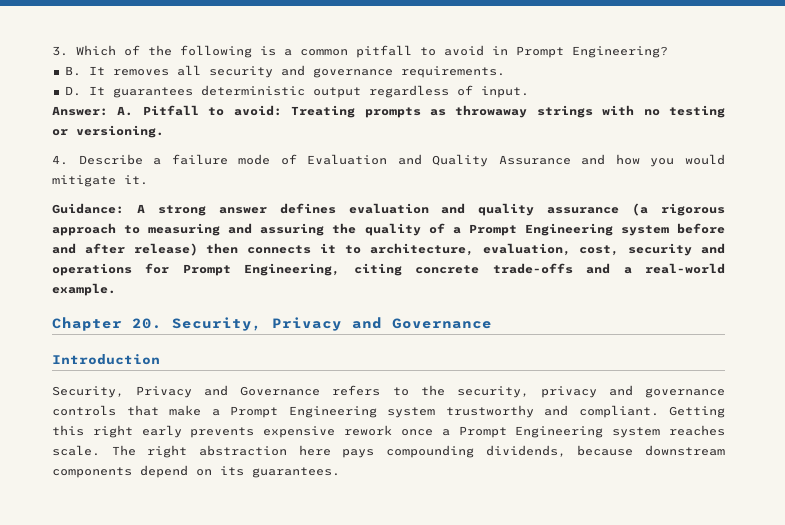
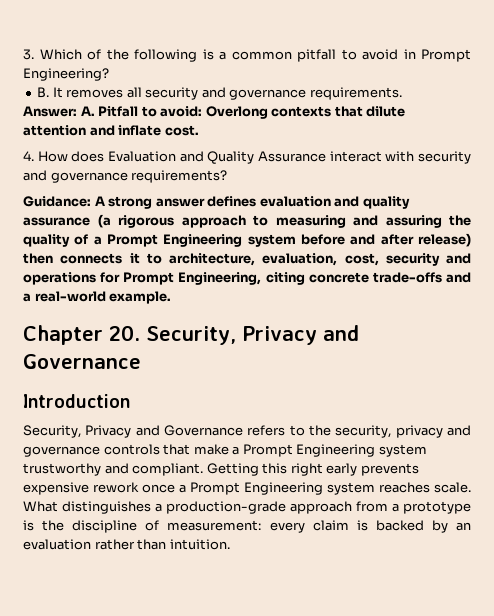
[64,85,529,98] // D. It guarantees deterministic output regardless of input. -> (402, 93) none
[291,105,725,118] [52,125,164,138] [52,154,726,167] [52,175,148,187] Treating prompts as throwaway strings with no testing or versioning. // 4. Describe a failure mode of Evaluation and Quality Assurance and how you would mitigate it. -> [205,106,406,119] [23,125,199,136] [23,151,472,164] [23,170,228,183] Overlong contexts that dilute attention and inflate cost. // 4. How does Evaluation and Quality Assurance interact with security and governance requirements?
[111,445,725,458] [52,465,340,478] The right abstraction here pays compounding dividends, because downstream components depend on its guarantees. -> [23,501,471,514] [23,520,472,533] [23,539,230,550] What distinguishes a production-grade approach from a prototype is the discipline of measurement: every claim is backed by an evaluation rather than intuition.

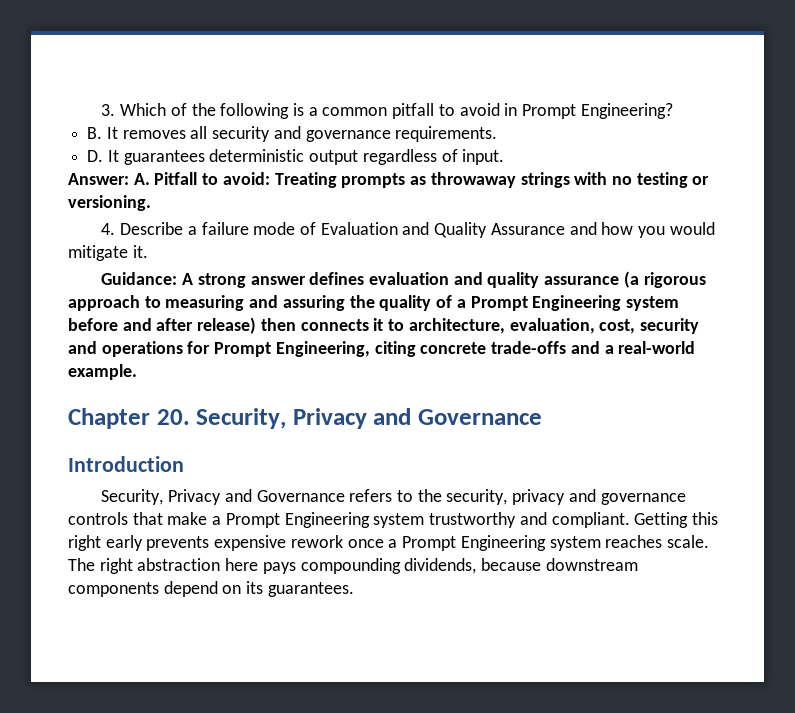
(402, 93) none -> [87,149,505,165] // D. It guarantees deterministic output regardless of input.
[205,106,406,119] [23,125,199,136] [23,151,472,164] [23,170,228,183] Overlong contexts that dilute attention and inflate cost. // 4. How does Evaluation and Quality Assurance interact with security and governance requirements? -> [274,172,710,188] [68,195,151,211] [101,222,715,238] [68,245,148,261] Treating prompts as throwaway strings with no testing or versioning. // 4. Describe a failure mode of Evaluation and Quality Assurance and how you would mitigate it.
[23,501,471,514] [23,520,472,533] [23,539,230,550] What distinguishes a production-grade approach from a prototype is the discipline of measurement: every claim is backed by an evaluation rather than intuition. -> [68,558,638,574] [68,581,354,597] The right abstraction here pays compounding dividends, because downstream components depend on its guarantees.

